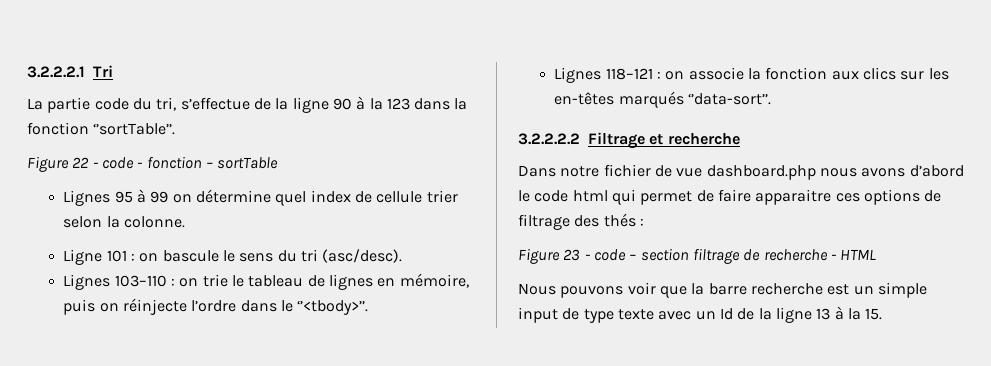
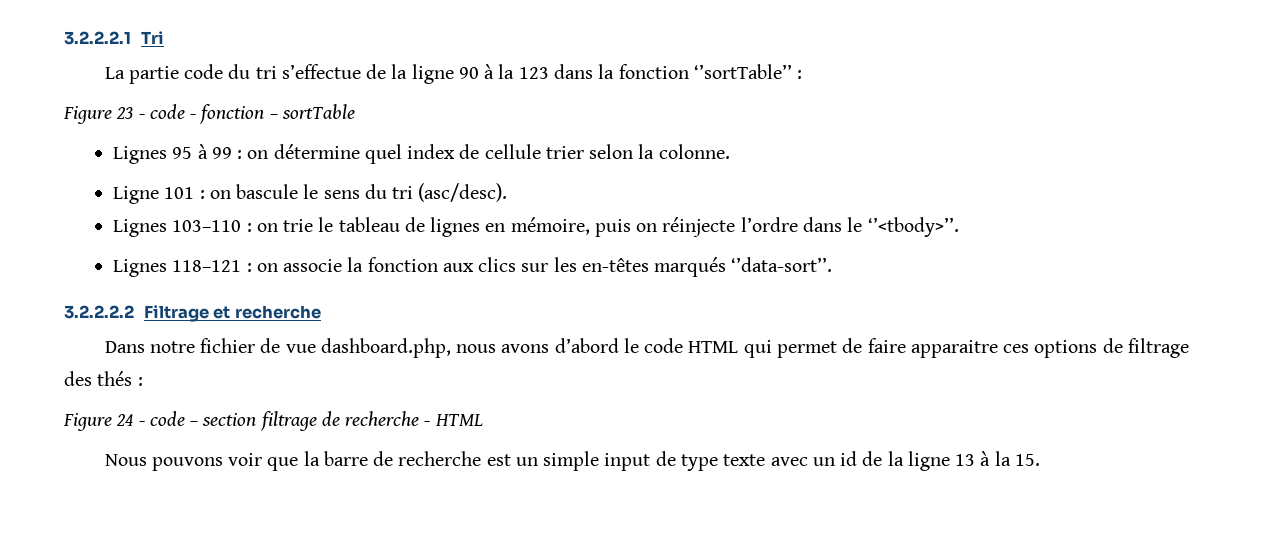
[156,97,177,111] tri, -> [255,66,277,79] tri
[93,123,176,135] [27,156,90,172] ‘’sortTable’’. // Figure 22 -> [693,64,803,79] [63,106,134,124] ‘’sortTable’’ : // Figure 23
(169, 197) none -> [237,150,243,159] :
[706,165,816,180] dashboard.php -> [320,338,451,358] dashboard.php,
[572,190,608,202] html -> [688,341,739,353] HTML
[563,249,581,261] 23 -> [116,414,134,426] 24
(747, 289) none -> [373,451,394,466] de
[719,308,733,320] Id -> [840,451,858,466] id

